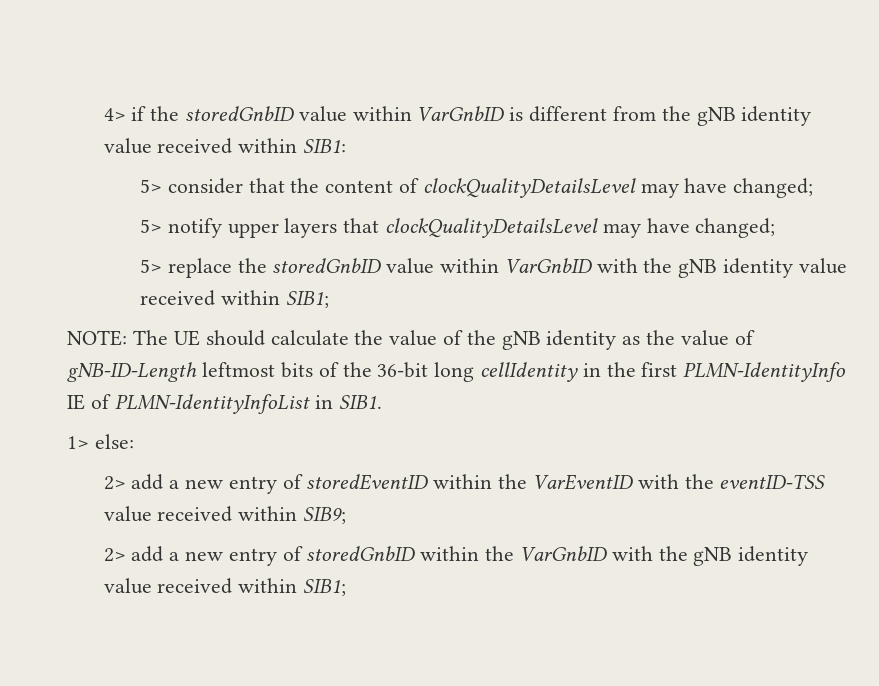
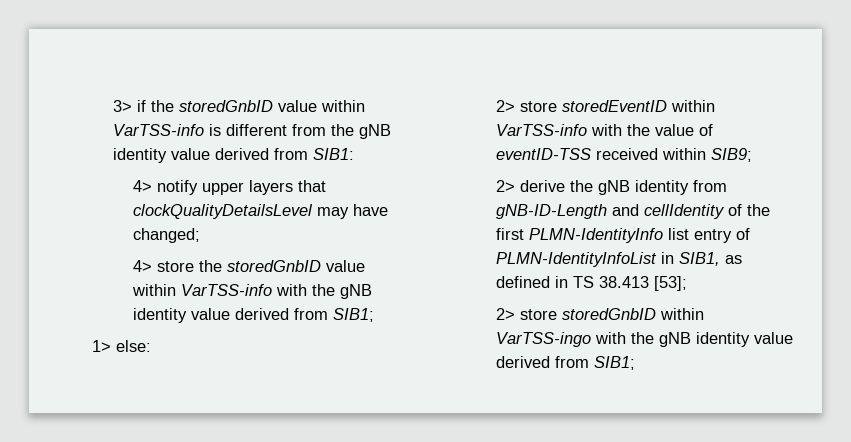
[103,108,126,121] 4> -> [112,100,132,112] 3>
[417,106,505,122] VarGnbID -> [112,124,204,136] VarTSS-info
[157,138,298,154] received within -> [214,148,308,160] derived from
[139,178,814,198] [139,219,162,233] 5> consider that the content of clockQualityDetailsLevel may have changed; // 5> -> [133,180,153,192] 4>
[139,258,847,278] [139,290,280,306] 5> replace the storedGnbID value within VarGnbID with the gNB identity value received within -> [133,260,366,272] [132,284,373,299] [133,308,329,323] 4> store the storedGnbID value within VarTSS-info with the gNB identity value derived from
[67,330,755,350] [67,362,846,382] [67,394,382,414] [67,434,135,449] [103,474,826,494] [103,506,347,524] [103,546,809,566] [103,578,298,594] NOTE: The UE should calculate the value of the gNB identity as the value of gNB-ID-Length leftmost bits of the 36-bit long cellIdentity in the first PLMN-IdentityInfo IE of PLMN-IdentityInfoList in SIB1. // 1> else: // 2> add a new entry of storedEventID within the VarEventID with the eventID-TSS value received within SIB9; // 2> add a new entry of storedGnbID within the VarGnbID with the gNB identity value received within -> [92,340,152,352] [495,100,715,112] [495,124,713,136] [495,148,752,162] [495,180,727,195] [495,204,770,219] [495,228,750,243] [495,252,742,267] [495,276,687,291] [495,308,704,320] [495,332,793,347] [495,356,589,368] 1> else: // 2> store storedEventID within VarTSS-info with the value of eventID-TSS received within SIB9; // 2> derive the gNB identity from gNB-ID-Length and cellIdentity of the first PLMN-IdentityInfo list entry of PLMN-IdentityInfoList in SIB1, as defined in TS 38.413 [53]; // 2> store storedGnbID within VarTSS-ingo with the gNB identity value derived from

